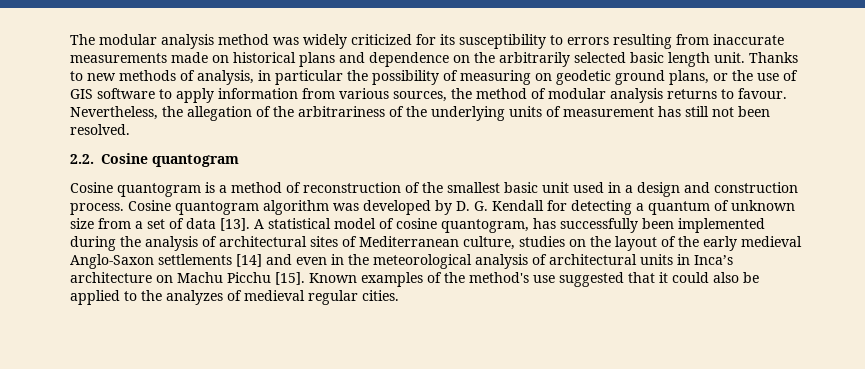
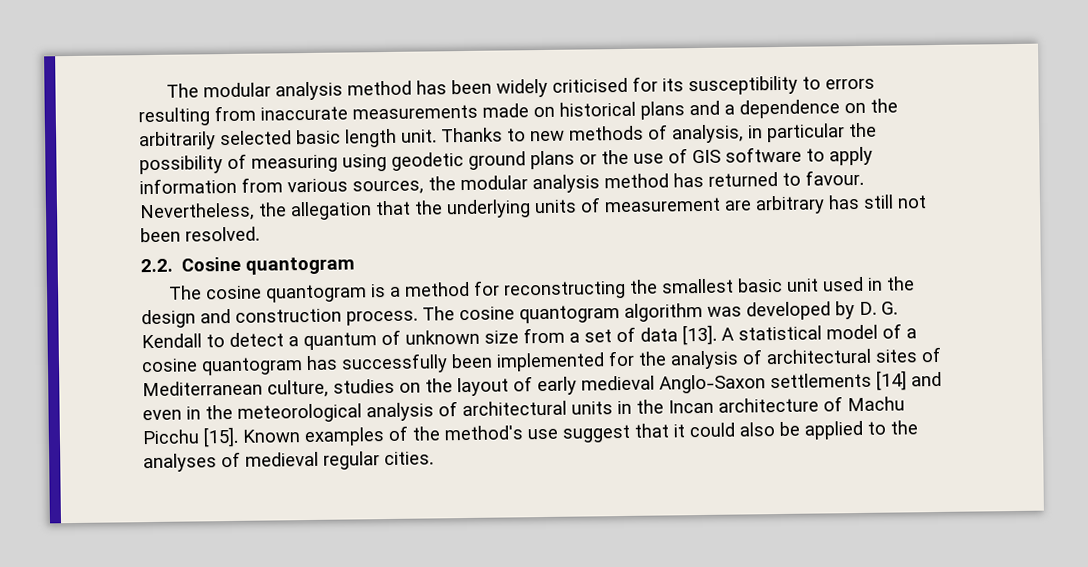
[273,34,412,49] was widely criticized -> [415,77,628,98] has been widely criticised
(365, 57) none -> [724,104,735,115] a
[535,73,552,81] on -> [342,153,387,172] using
[669,70,709,85] plans, -> [530,150,575,170] plans
[476,88,717,103] method of modular analysis returns -> [460,172,778,194] modular analysis method has returned
[256,106,404,117] of the arbitrariness of -> [375,200,411,216] that
(654, 112) none -> [724,195,825,215] are arbitrary
[70,182,113,193] Cosine -> [167,285,262,300] The cosine
[286,182,420,193] of reconstruction of -> [472,280,626,300] for reconstructing
[625,185,633,193] a -> [885,276,915,291] the
[128,200,171,211] Cosine -> [422,306,515,321] The cosine
[547,200,632,215] for detecting -> [206,332,284,348] to detect
[396,218,529,233] cosine quantogram, -> [906,328,917,339] [141,357,303,376] a cosine quantogram
[70,236,116,251] during -> [608,350,635,367] for
[678,236,699,247] the -> (533, 384) none
[694,255,733,265] [70,272,173,283] Inca’s architecture on -> [636,396,843,414] the Incan architecture of
[559,272,624,287] suggested -> [562,424,631,443] suggest
[166,290,223,305] analyzes -> [143,453,217,473] analyses

